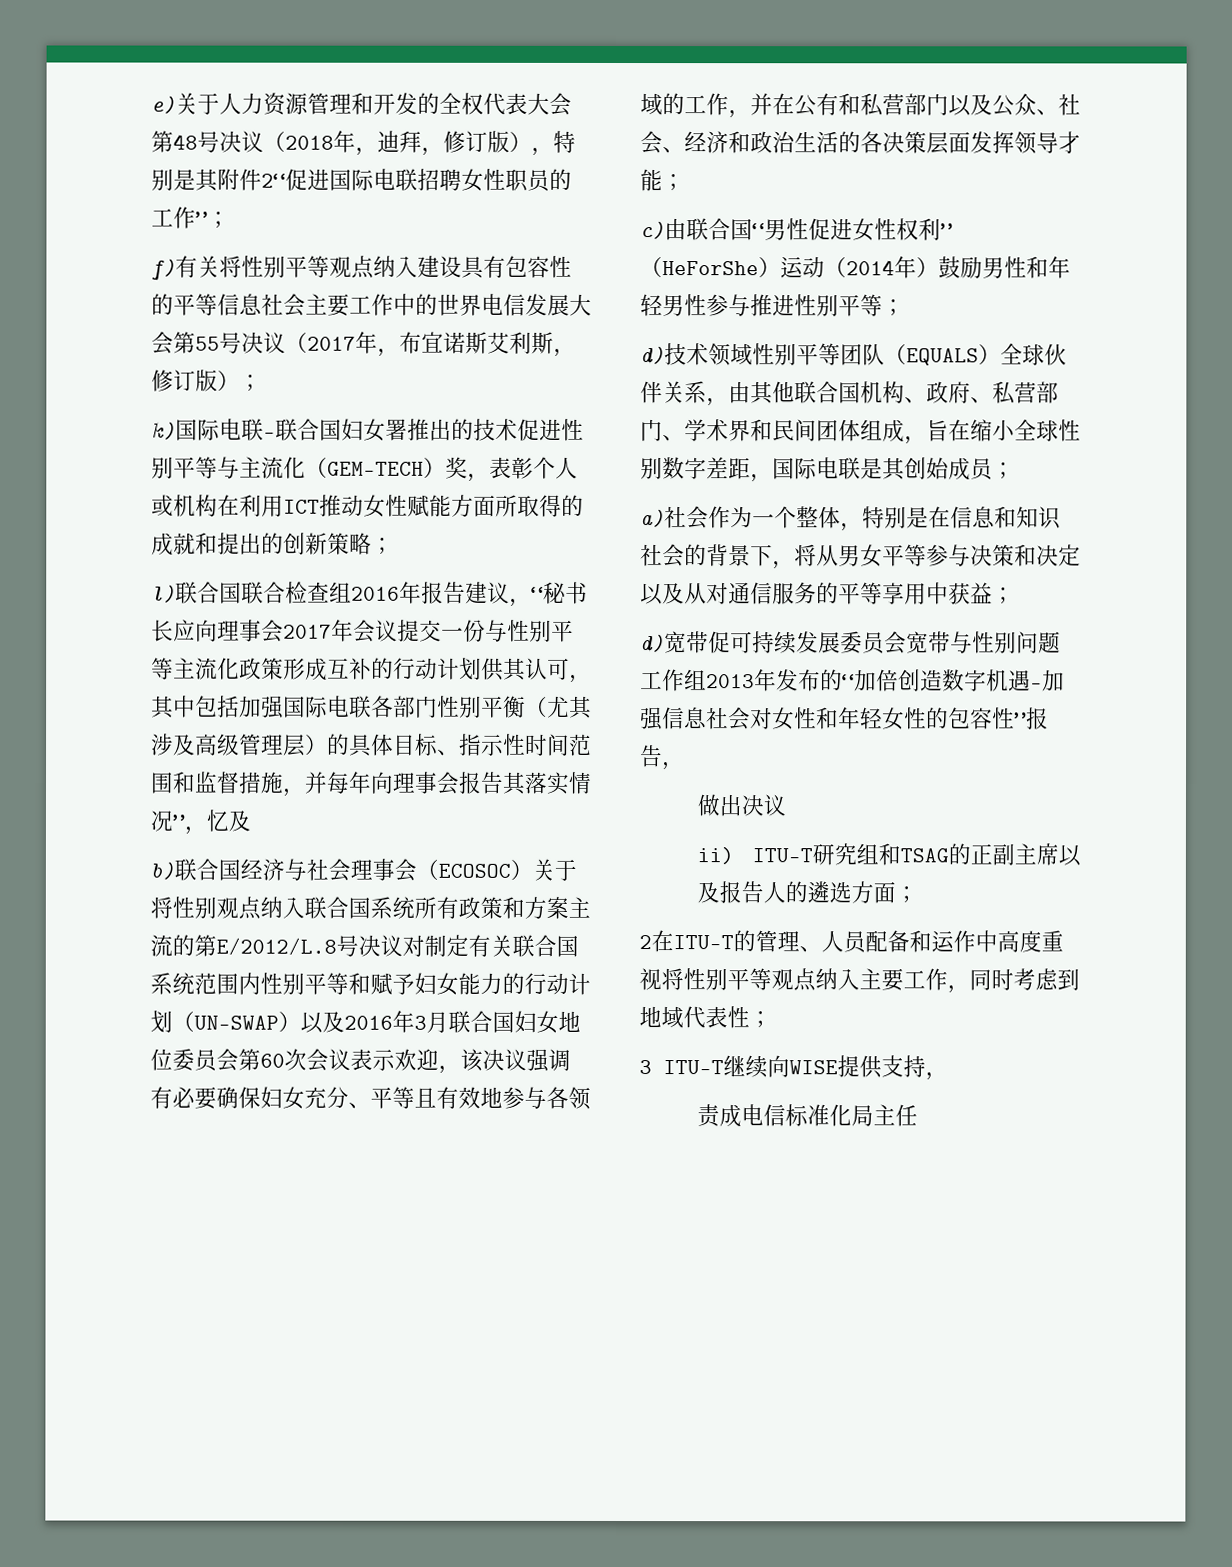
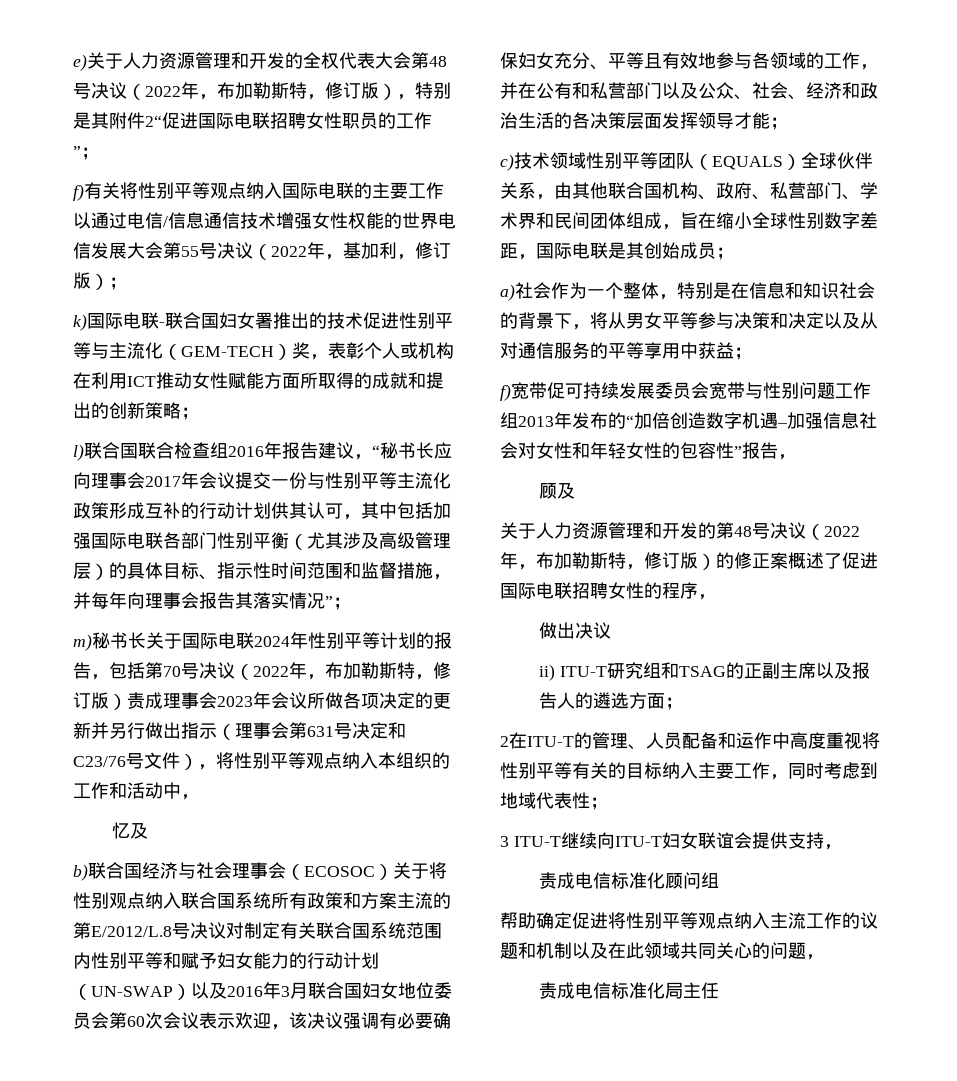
[285,130,422,156] 2018年，迪拜 -> [145,82,307,100] 2022年，布加勒斯特
[417,255,572,279] [151,293,416,317] 建设具有包容性的平等信息社会主要工作中 -> [282,182,444,199] [73,212,384,229] 国际电联的主要工作以通过电信/信息通信技术增强女性权能
[307,331,554,357] 2017年，布宜诺斯艾利斯 -> [271,242,397,260] 2022年，基加利
[184,826,207,835] ， -> [333,597,351,610] [73,632,452,651] [73,662,451,680] [73,692,451,710] [73,722,406,740] [73,752,450,770] [73,782,199,800] ； // m)秘书长关于国际电联2024年性别平等计划的报告，包括第70号决议（2022年，布加勒斯特，修订版）责成理事会2023年会议所做各项决定的更新并另行做出指示（理事会第631号决定和C23/76号文件），将性别平等观点纳入本组织的工作和活动中， //
[664,218,953,242] [640,256,1071,279] [640,294,905,317] [640,346,665,365] 由联合国“男性促进女性权利”（HeForShe）运动（2014年）鼓励男性和年轻男性参与推进性别平等； // d) -> (514, 162) none
[640,634,665,653] d) -> [500,384,511,401] f)
(685, 766) none -> [539,483,576,499] [500,522,860,540] [500,552,878,570] [500,582,716,600] // 顾及 // 关于人力资源管理和开发的第48号决议（2022年，布加勒斯特，修订版）的修正案概述了促进国际电联招聘女性的程序，
[771,968,816,992] 观点 -> [572,762,662,779] 有关的目标
[789,1060,838,1076] WISE -> [614,832,752,849] ITU-T妇女联谊会
(948, 1076) none -> [539,872,720,889] [500,912,878,929] [500,942,824,960] // 责成电信标准化顾问组 // 帮助确定促进将性别平等观点纳入主流工作的议题和机制以及在此领域共同关心的问题，

